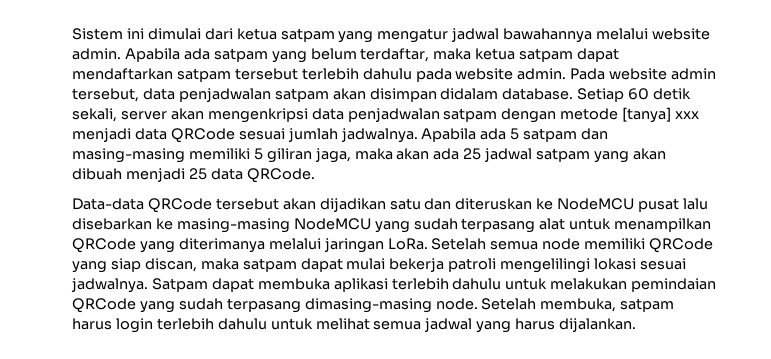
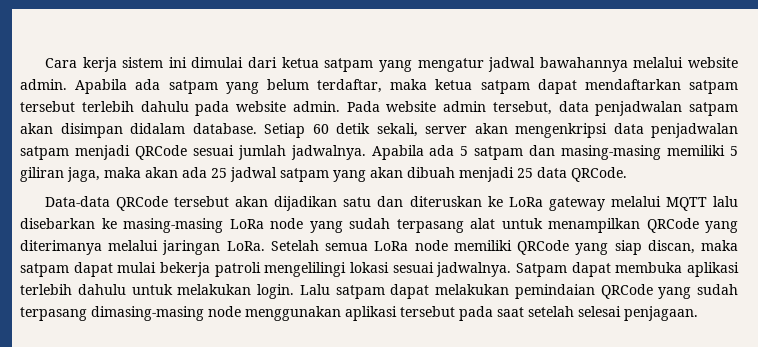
[72,28,123,40] Sistem -> [44,57,164,72] Cara kerja sistem
[501,107,700,123] [72,128,167,142] dengan metode [tanya] xxx menjadi data -> [74,145,130,160] menjadi
[557,198,680,212] NodeMCU pusat -> [508,196,707,211] LoRa gateway melalui MQTT
[293,218,371,230] NodeMCU -> [229,218,303,229] LoRa node
(539, 245) none -> [374,241,409,251] LoRa
(628, 284) none -> [257,284,509,299] login. Lalu satpam dapat melakukan
[435,298,675,312] [72,318,637,333] node. Setelah membuka, satpam harus login terlebih dahulu untuk melihat semua jadwal yang harus dijalankan. -> [208,306,698,321] node menggunakan aplikasi tersebut pada saat setelah selesai penjagaan.

